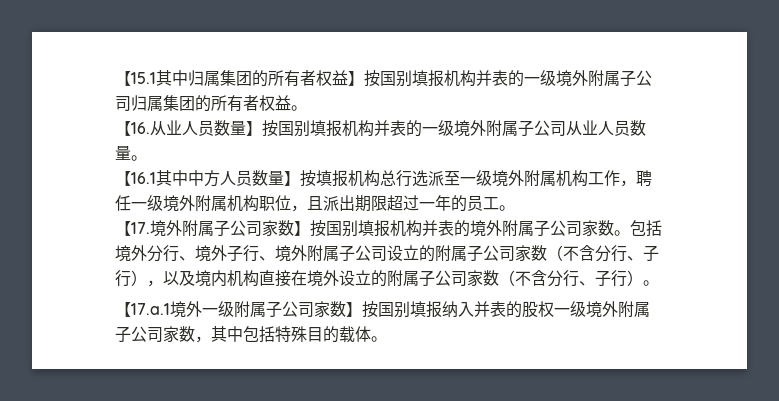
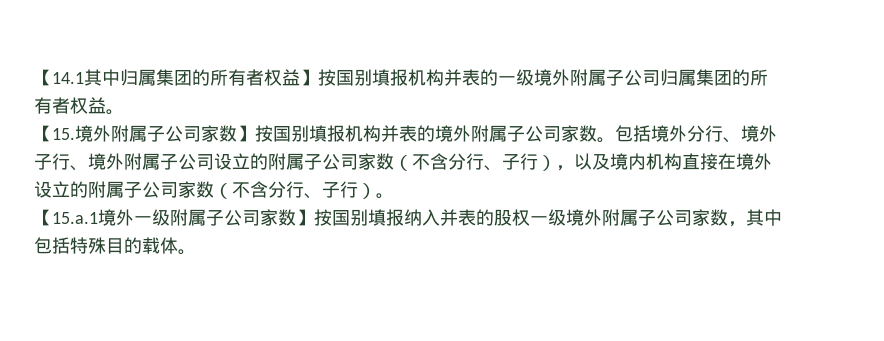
[115,71,156,86] 【15.1 -> [34,69,84,86] 【14.1
[131,120,646,137] [115,146,147,161] [115,170,652,187] [115,195,515,212] [115,221,150,236] 16.从业人员数量】按国别填报机构并表的一级境外附属子公司从业人员数量。 // 【16.1其中中方人员数量】按填报机构总行选派至一级境外附属机构工作，聘任一级境外附属机构职位，且派出期限超过一年的员工。 // 【17. -> [52,128,75,140] 15.
[131,303,170,315] 17.a.1 -> [52,212,98,224] 15.a.1

